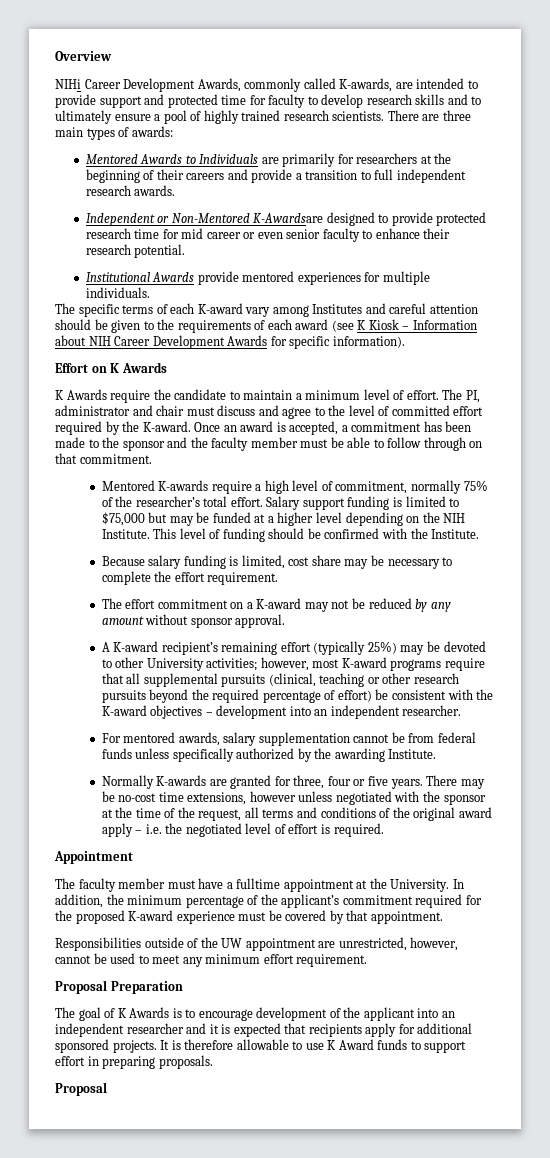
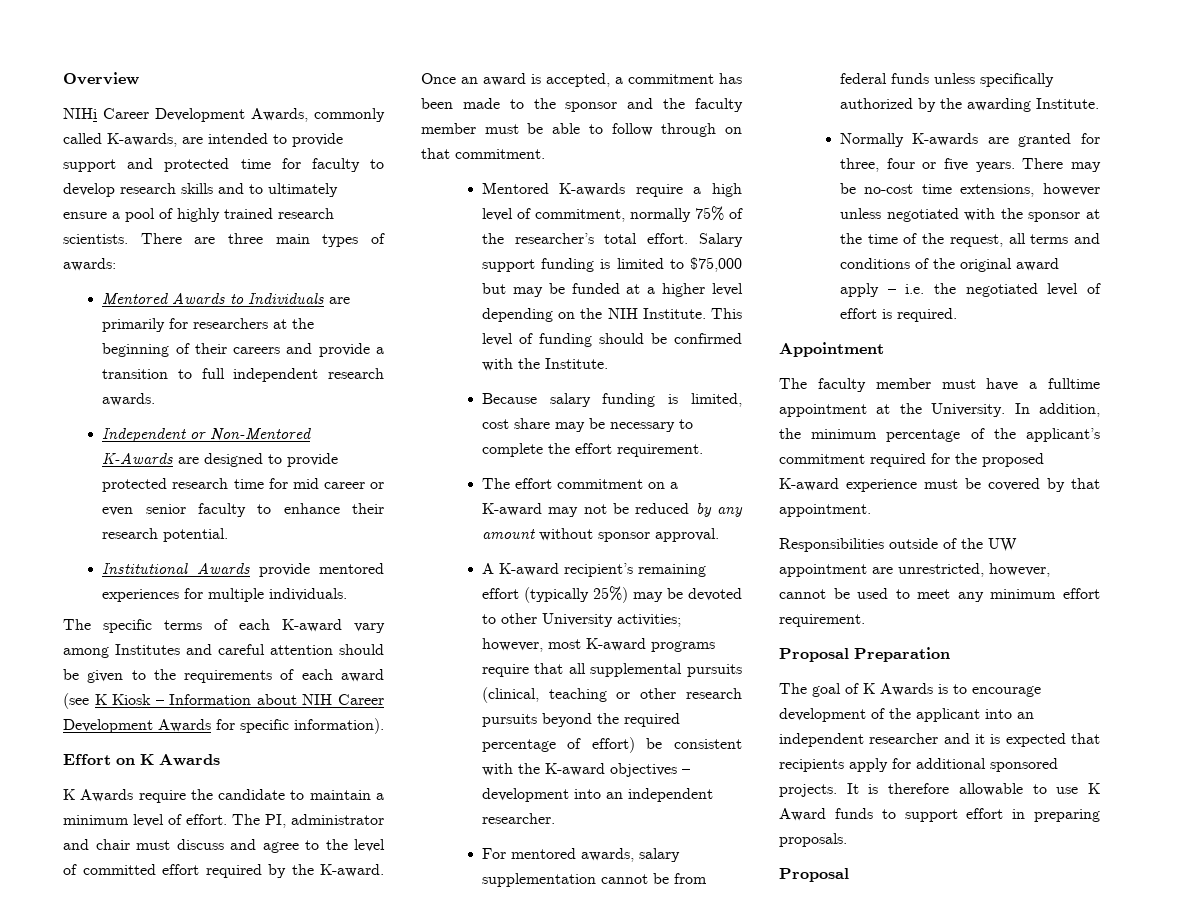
[253,213,324,223] K-Awardsare -> [102,452,200,464] K-Awards are

